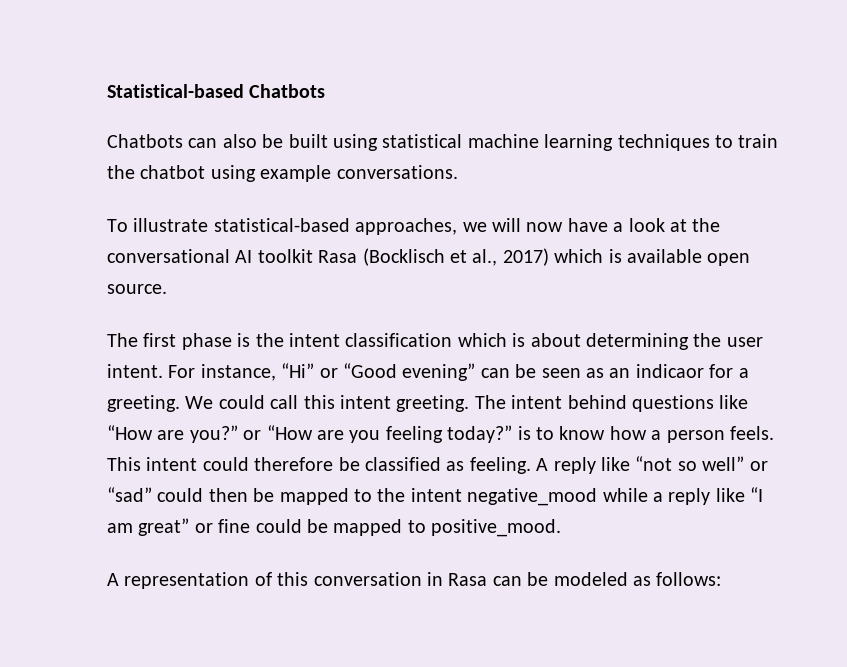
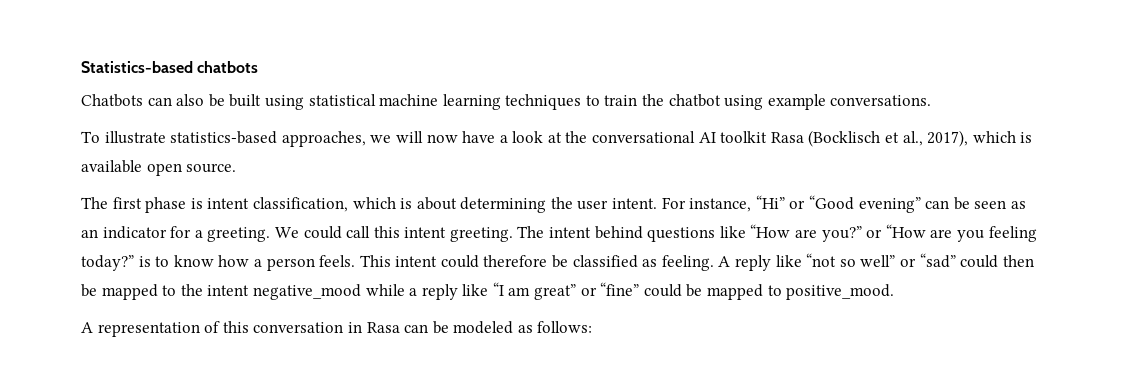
[107,84,326,98] Statistical-based Chatbots -> [81,61,259,73] Statistics-based chatbots
[213,218,350,232] statistical-based -> [170,131,278,144] statistics-based
[502,248,549,266] 2017) -> [927,130,969,147] 2017),
[255,333,453,347] the intent classification -> [207,197,348,212] intent classification,
[635,364,704,378] indicaor -> [102,226,167,239] indicator
[218,519,251,533] fine -> [600,282,640,296] “fine”

